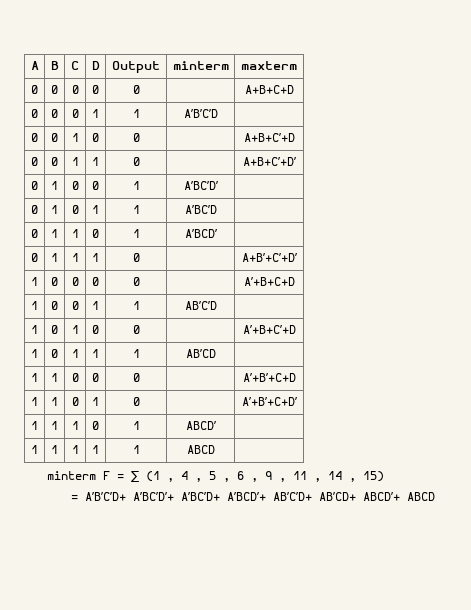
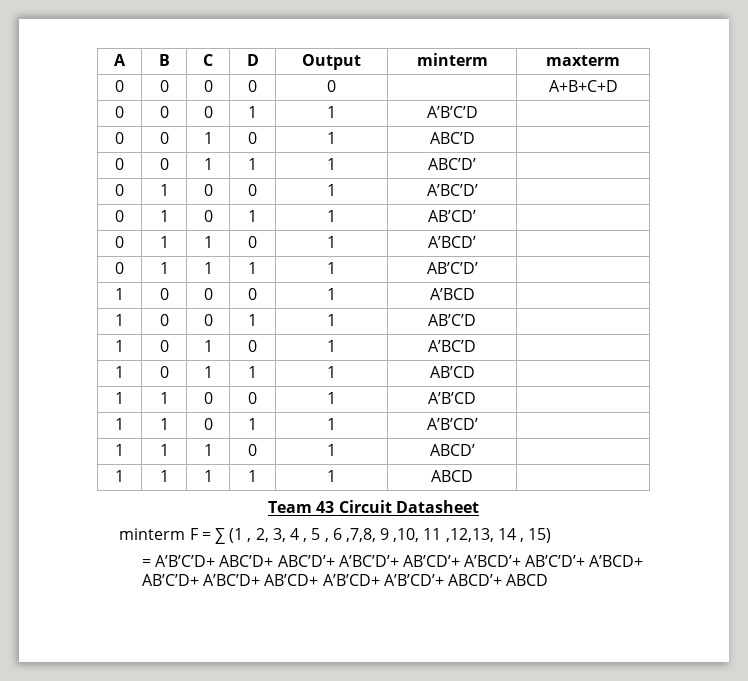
[132,133,140,142] [243,133,295,142] [31,157,38,166] [51,157,58,166] [71,157,79,166] [92,157,99,166] [132,157,140,166] [242,157,296,166] 0 | | A+B+C’+D // 0 | 0 | 1 | 1 | 0 | | A+B+C’+D’ -> [327,132,336,144] [429,132,475,144] [115,158,124,170] [159,158,169,170] [203,158,213,170] [248,158,257,170] [327,158,336,170] [427,158,476,170] 1 | ABC’D | // 0 | 0 | 1 | 1 | 1 | ABC’D’ |
[184,205,217,214] A’BC’D -> [427,210,476,222] AB’CD’
[132,253,140,262] [241,253,297,262] [31,277,38,286] [51,277,58,286] [71,277,79,286] [92,277,99,286] [132,277,140,286] [243,277,295,286] 0 | | A+B’+C’+D’ // 1 | 0 | 0 | 0 | 0 | | A’+B+C+D -> [327,262,336,274] [426,262,478,274] [115,288,124,300] [159,288,169,300] [203,288,213,300] [248,288,257,300] [327,288,336,300] [429,288,475,300] 1 | AB’C’D’ | // 1 | 0 | 0 | 0 | 1 | A’BCD |
[132,325,140,334] [242,325,296,334] 0 | | A’+B+C’+D -> [327,340,336,352] [428,340,477,352] 1 | A’BC’D |
[132,373,140,382] [242,373,296,382] [31,397,38,406] [51,397,58,406] [71,397,79,406] [92,397,99,406] [132,397,140,406] [241,397,297,406] 0 | | A’+B’+C+D // 1 | 1 | 0 | 1 | 0 | | A’+B’+C+D’ -> [327,392,336,404] [428,392,477,404] [115,418,124,430] [159,418,169,430] [203,418,213,430] [248,418,257,430] [327,418,336,430] [426,418,478,430] 1 | A’B’CD | // 1 | 1 | 0 | 1 | 1 | A’B’CD’ |
(215, 449) none -> [268,500,479,513] // Team 43 Circuit Datasheet
(175, 479) none -> [255,528,286,542] 2, 3,
[251,471,322,482] , 9 , 11 , -> [345,528,494,542] ,7,8, 9 ,10, 11 ,12,13,
[132,492,356,501] A’BC’D’+ A’BC’D+ A’BCD’+ AB’C’D+ AB’CD+ -> [219,555,644,567] [141,574,444,586] ABC’D+ ABC’D’+ A’BC’D’+ AB’CD’+ A’BCD’+ AB’C’D’+ A’BCD+ AB’C’D+ A’BC’D+ AB’CD+ A’B’CD+ A’B’CD’+

